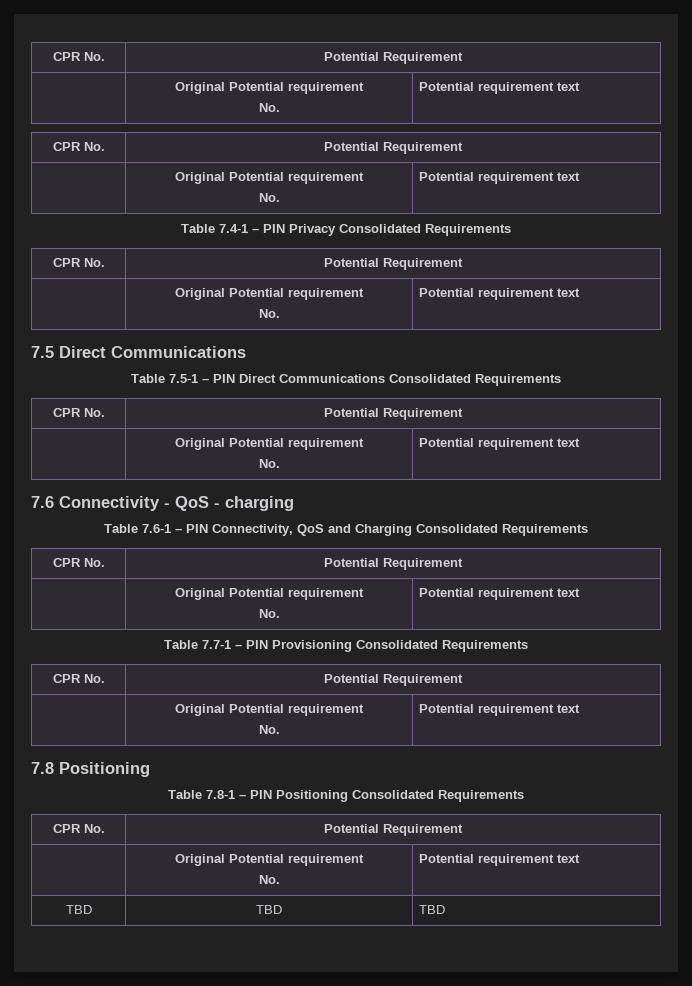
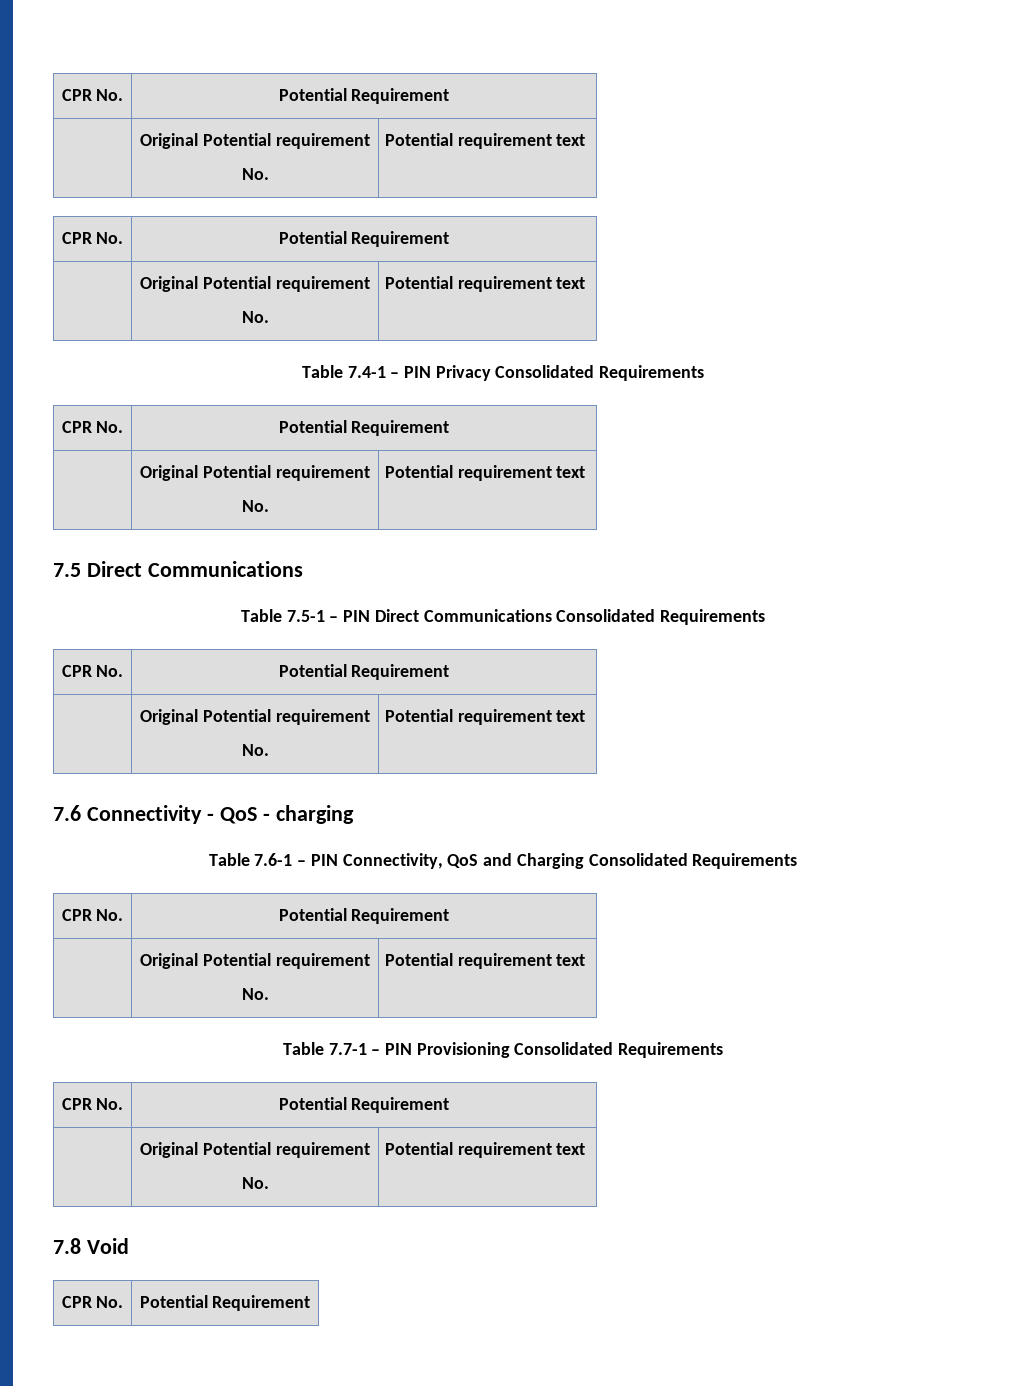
[59,762,150,777] [168,790,524,802] [52,824,105,833] [324,824,463,836] [175,854,364,866] [258,875,280,884] [418,854,580,866] [65,905,92,914] [256,905,282,914] [418,905,445,914] Positioning // Table 7.8-1 – PIN Positioning Consolidated Requirements // CPR No. | Potential Requirement // | Original Potential requirement // No. | Potential requirement text // TBD | TBD | TBD -> [86,1238,129,1254] [61,1296,124,1308] [139,1295,311,1311] Void // CPR No. | Potential Requirement

